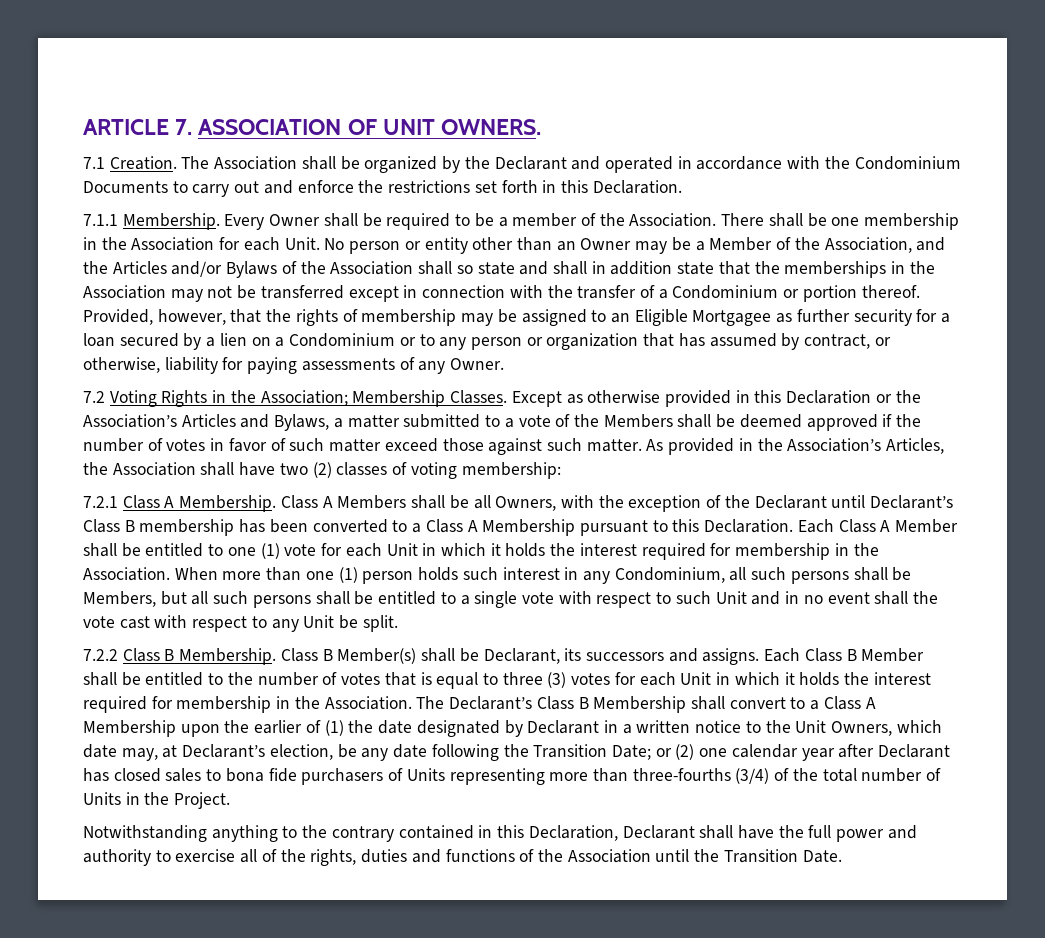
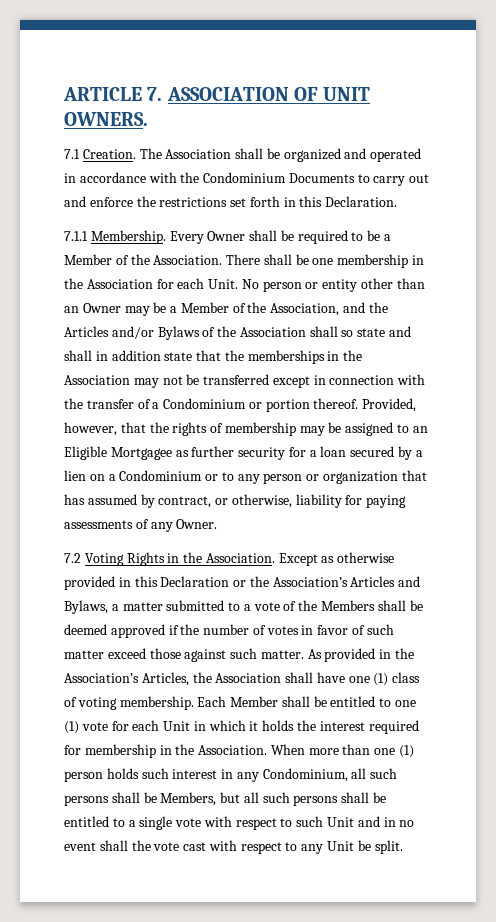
[442,156,567,173] by the Declarant -> (341, 155) none
[512,213,578,227] member -> [64,254,112,265] Member
[260,390,508,407] Association; Membership Classes. -> [205,553,275,563] Association.
[279,462,561,479] [83,495,954,512] [83,519,891,536] two (2) classes of voting membership: // 7.2.1 Class A Membership. Class A Members shall be all Owners, with the exception of the Declarant until Declarant’s Class B membership has been converted to a Class A Membership pursuant to this Declaration. Each Class A -> [348,672,421,686] [64,696,227,710] one (1) class of voting membership. Each
[83,648,925,665] [83,672,931,689] [83,696,876,713] [83,720,942,737] [83,744,951,761] [83,768,942,785] [83,792,231,809] [83,825,917,842] [83,849,842,866] // 7.2.2 Class B Membership. Class B Member(s) shall be Declarant, its successors and assigns. Each Class B Member shall be entitled to the number of votes that is equal to three (3) votes for each Unit in which it holds the interest required for membership in the Association. The Declarant’s Class B Membership shall convert to a Class A Membership upon the earlier of (1) the date designated by Declarant in a written notice to the Unit Owners, which date may, at Declarant’s election, be any date following the Transition Date; or (2) one calendar year after Declarant has closed sales to bona fide purchasers of Units representing more than three-fourths (3/4) of the total number of Units in the Project. // Notwithstanding anything to the contrary contained in this Declaration, Declarant shall have the full power and authority to exercise all of the rights, duties and functions of the Association until the Transition Date. -> (403, 847) none

